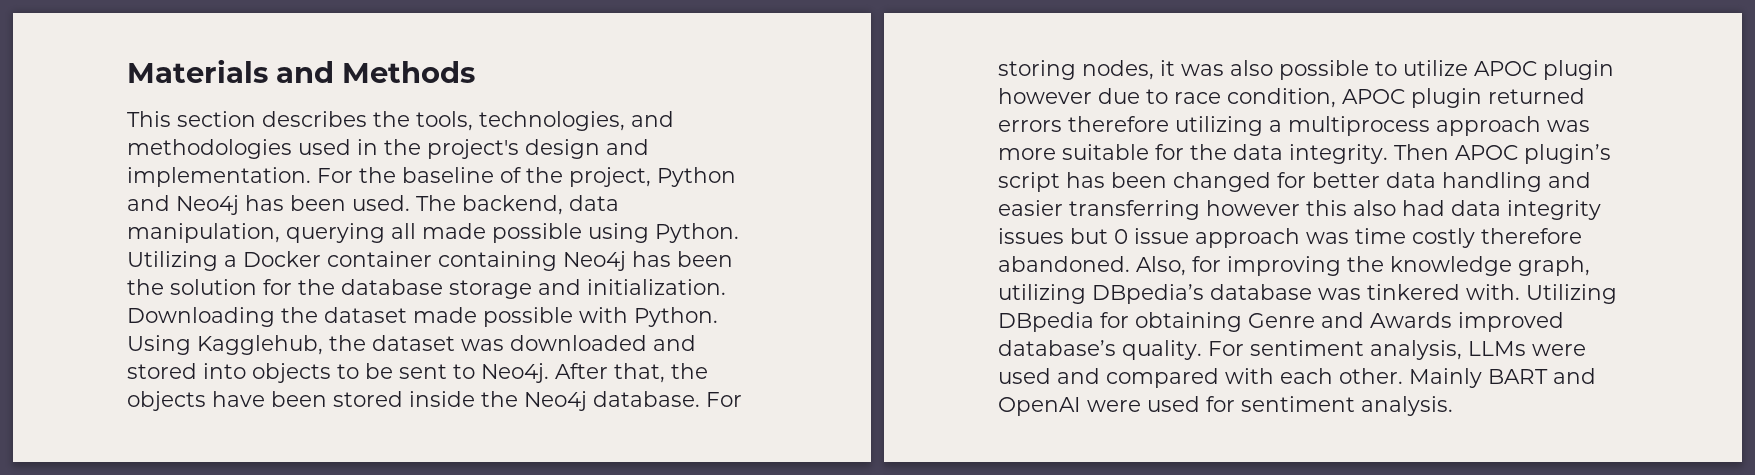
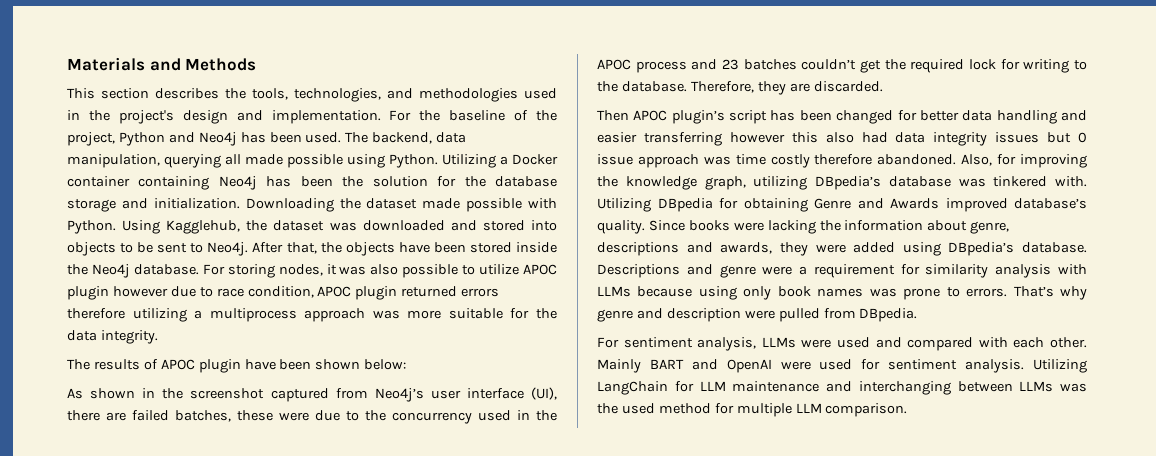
(1388, 154) none -> [67,359,407,373] [67,387,558,402] [67,410,557,424] [597,59,1087,73] [597,81,883,95] // The results of APOC plugin have been shown below: // As shown in the screenshot captured from Neo4j’s user interface (UI), there are failed batches, these were due to the concurrency used in the APOC process and 23 batches couldn’t get the required lock for writing to the database. Therefore, they are discarded. //
(1202, 350) none -> [648,220,1010,234] [597,242,1087,256] [597,264,1087,278] [597,286,1087,300] [597,308,918,322] Since books were lacking the information about genre, descriptions and awards, they were added using DBpedia’s database. Descriptions and genre were a requirement for similarity analysis with LLMs because using only book names was prone to errors. That’s why genre and description were pulled from DBpedia. //
(1453, 406) none -> [1033,359,1087,373] [597,381,1087,395] [597,403,908,417] Utilizing LangChain for LLM maintenance and interchanging between LLMs was the used method for multiple LLM comparison.

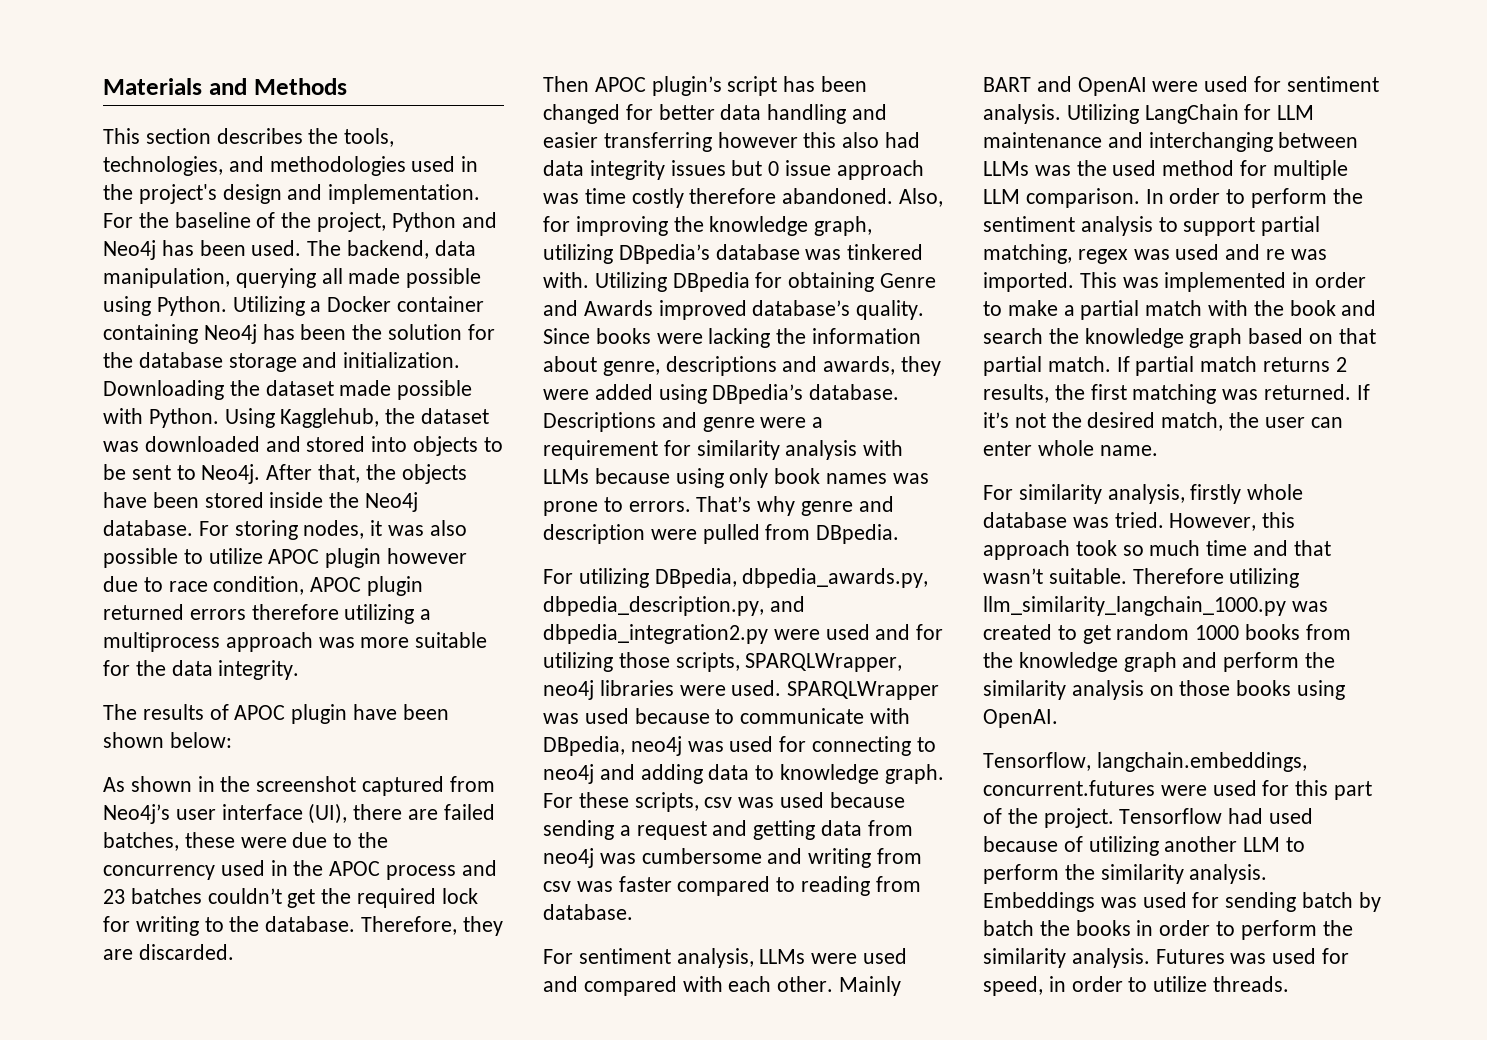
(918, 315) none -> [543,568,929,588] [543,596,805,616] [543,624,944,644] [543,652,903,672] [543,680,940,700] [543,708,911,724] [543,736,936,756] [543,764,944,784] [543,792,905,812] [543,820,913,840] [543,848,923,868] [543,876,921,896] [543,904,633,920] // For utilizing DBpedia, dbpedia_awards.py, dbpedia_description.py, and dbpedia_integration2.py were used and for utilizing those scripts, SPARQLWrapper, neo4j libraries were used. SPARQLWrapper was used because to communicate with DBpedia, neo4j was used for connecting to neo4j and adding data to knowledge graph. For these scripts, csv was used because sending a request and getting data from neo4j was cumbersome and writing from csv was faster compared to reading from database.
(908, 410) none -> [1145,188,1363,208] [983,216,1321,236] [983,244,1327,264] [983,272,1367,292] [983,300,1377,320] [983,328,1376,348] [983,356,1347,376] [983,384,1370,404] [983,412,1343,431] [983,440,1158,456] [983,484,1304,504] [983,512,1296,531] [983,540,1331,560] [983,568,1300,588] [983,596,1328,616] [983,624,1351,644] [983,652,1336,672] [983,680,1346,700] [983,709,1058,728] [983,752,1307,772] [983,780,1373,800] [983,808,1314,828] [983,836,1306,856] [983,864,1268,884] [983,892,1381,912] [983,920,1353,940] [983,948,1350,968] [983,976,1290,996] In order to perform the sentiment analysis to support partial matching, regex was used and re was imported. This was implemented in order to make a partial match with the book and search the knowledge graph based on that partial match. If partial match returns 2 results, the first matching was returned. If it’s not the desired match, the user can enter whole name. // For similarity analysis, firstly whole database was tried. However, this approach took so much time and that wasn’t suitable. Therefore utilizing llm_similarity_langchain_1000.py was created to get random 1000 books from the knowledge graph and perform the similarity analysis on those books using OpenAI. // Tensorflow, langchain.embeddings, concurrent.futures were used for this part of the project. Tensorflow had used because of utilizing another LLM to perform the similarity analysis. Embeddings was used for sending batch by batch the books in order to perform the similarity analysis. Futures was used for speed, in order to utilize threads.

